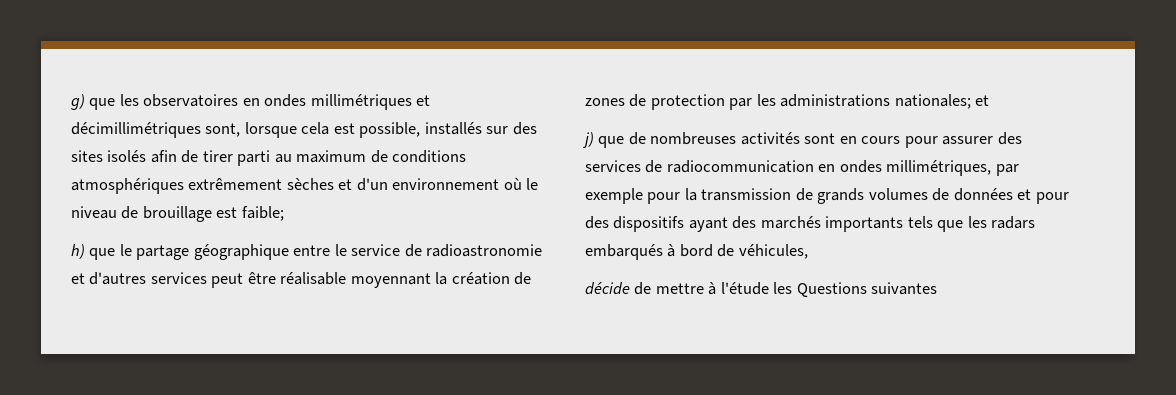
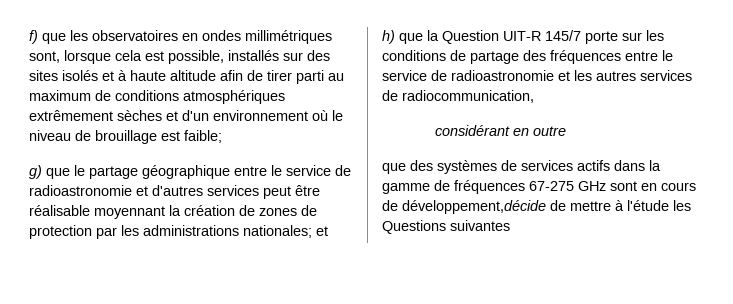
[71,94,85,110] g) -> [29,30,38,44] f)
[416,95,431,106] [71,122,201,138] et décimillimétriques -> (332, 37) none
(147, 156) none -> [102,70,216,81] et à haute altitude
[71,244,85,259] h) -> [29,165,42,179] g)
[582,132,1022,148] [585,160,1019,176] [585,188,1069,204] [585,216,1036,232] [585,244,808,260] [585,282,630,295] j) que de nombreuses activités sont en cours pour assurer des services de radiocommunication en ondes millimétriques, par exemple pour la transmission de grands volumes de données et pour des dispositifs ayant des marchés importants tels que les radars embarqués à bord de véhicules, // décide -> [382,30,664,44] [382,50,673,64] [382,70,692,81] [382,90,534,103] [435,125,567,136] [382,160,661,174] [382,180,696,194] [382,200,546,214] h) que la Question UIT-R 145/7 porte sur les conditions de partage des fréquences entre le service de radioastronomie et les autres services de radiocommunication, // considérant en outre // que des systèmes de services actifs dans la gamme de fréquences 67-275 GHz sont en cours de développement,décide

